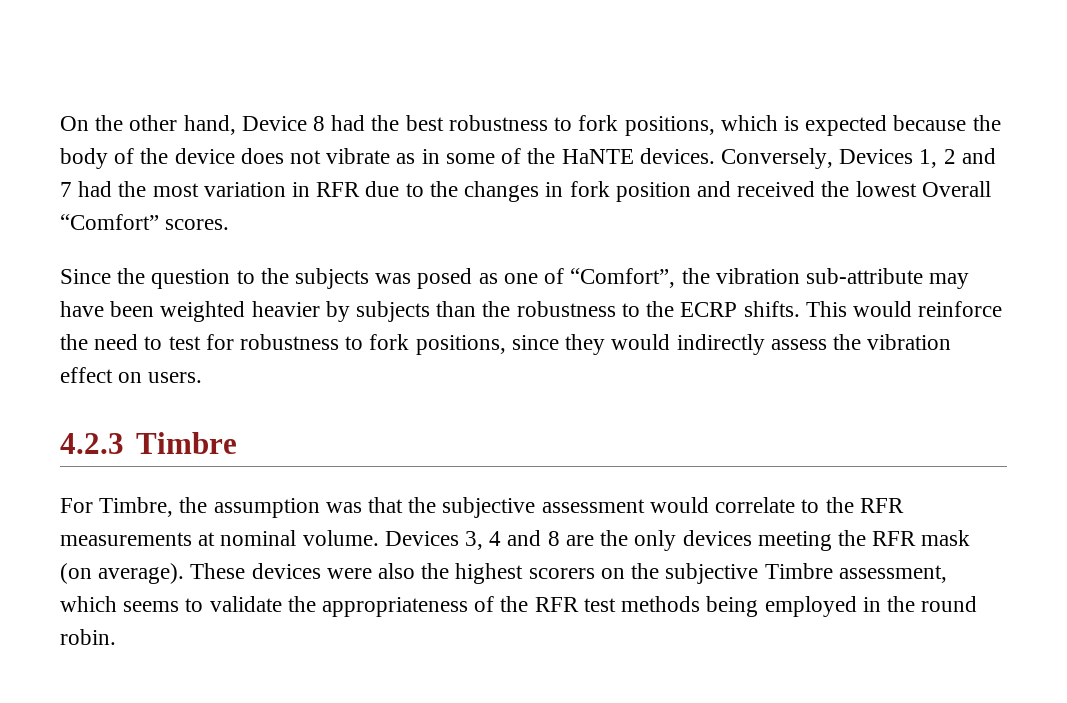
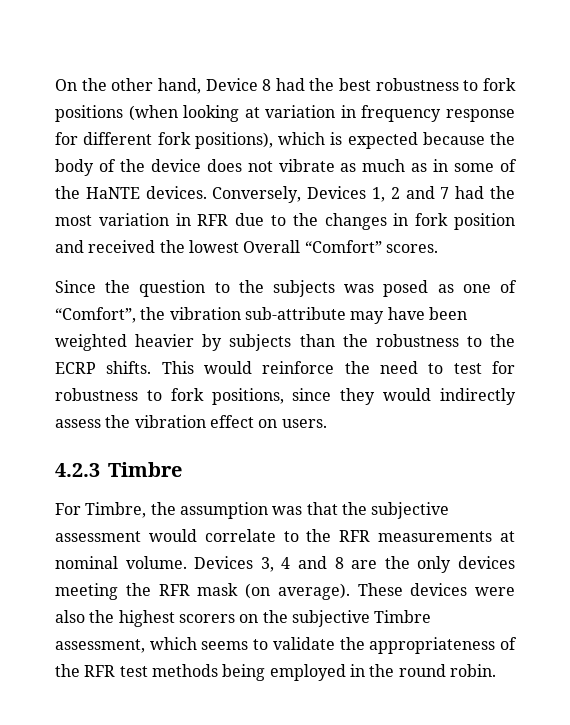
[624,116,715,136] positions, -> [55,105,515,122] [55,132,273,149] positions (when looking at variation in frequency response for different fork positions),
(416, 158) none -> [362,159,428,172] much as

